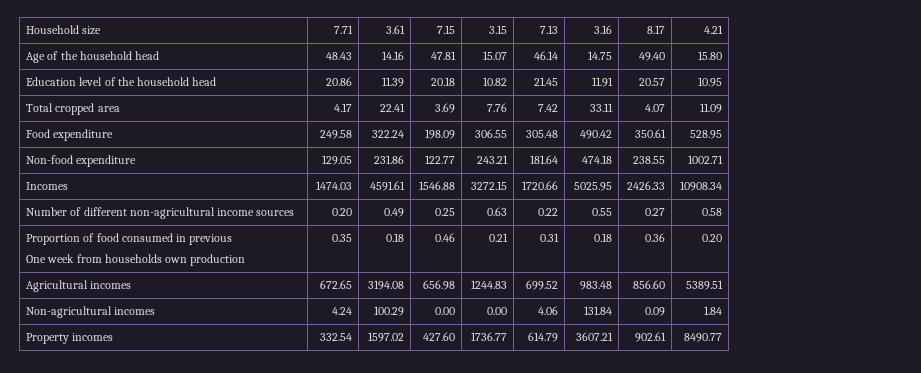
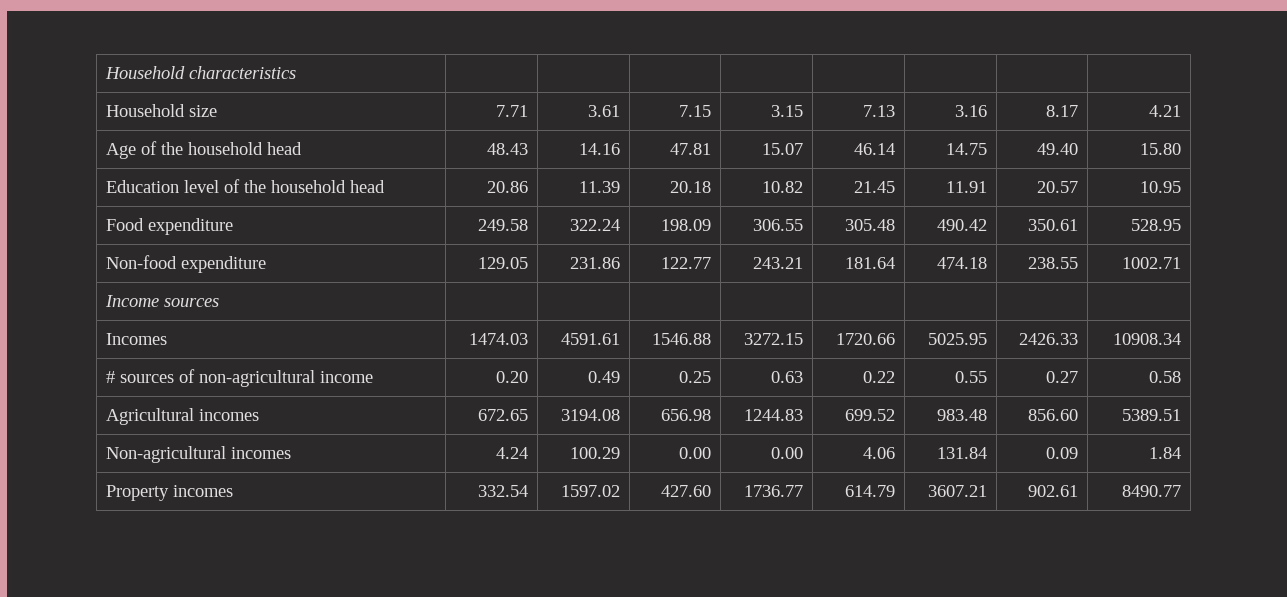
[26,25,80,34] Household -> [105,66,297,79] [106,104,186,117] Household characteristics | | | | | | | | // Household
[26,103,120,115] [333,103,352,112] [379,103,405,112] [434,103,455,113] [486,103,507,112] [537,104,558,112] [589,103,613,112] [644,104,665,112] [699,103,722,113] // Total cropped area | 4.17 | 22.41 | 3.69 | 7.76 | 7.42 | 33.11 | 4.07 | 11.09 -> (1181, 187) none
(723, 159) none -> [105,295,220,307] // Income sources | | | | | | | |
[26,207,127,216] Number of different -> [106,369,196,383] # sources of
[256,210,295,216] sources -> (374, 377) none
[26,233,233,245] [26,254,246,266] [331,234,352,242] [385,233,404,242] [434,233,455,242] [488,233,508,242] [539,233,559,242] [593,233,612,242] [644,233,665,242] [701,234,722,242] // Proportion of food consumed in previous // One week from households own production | 0.35 | 0.18 | 0.46 | 0.21 | 0.31 | 0.18 | 0.36 | 0.20 -> (1181, 377) none

